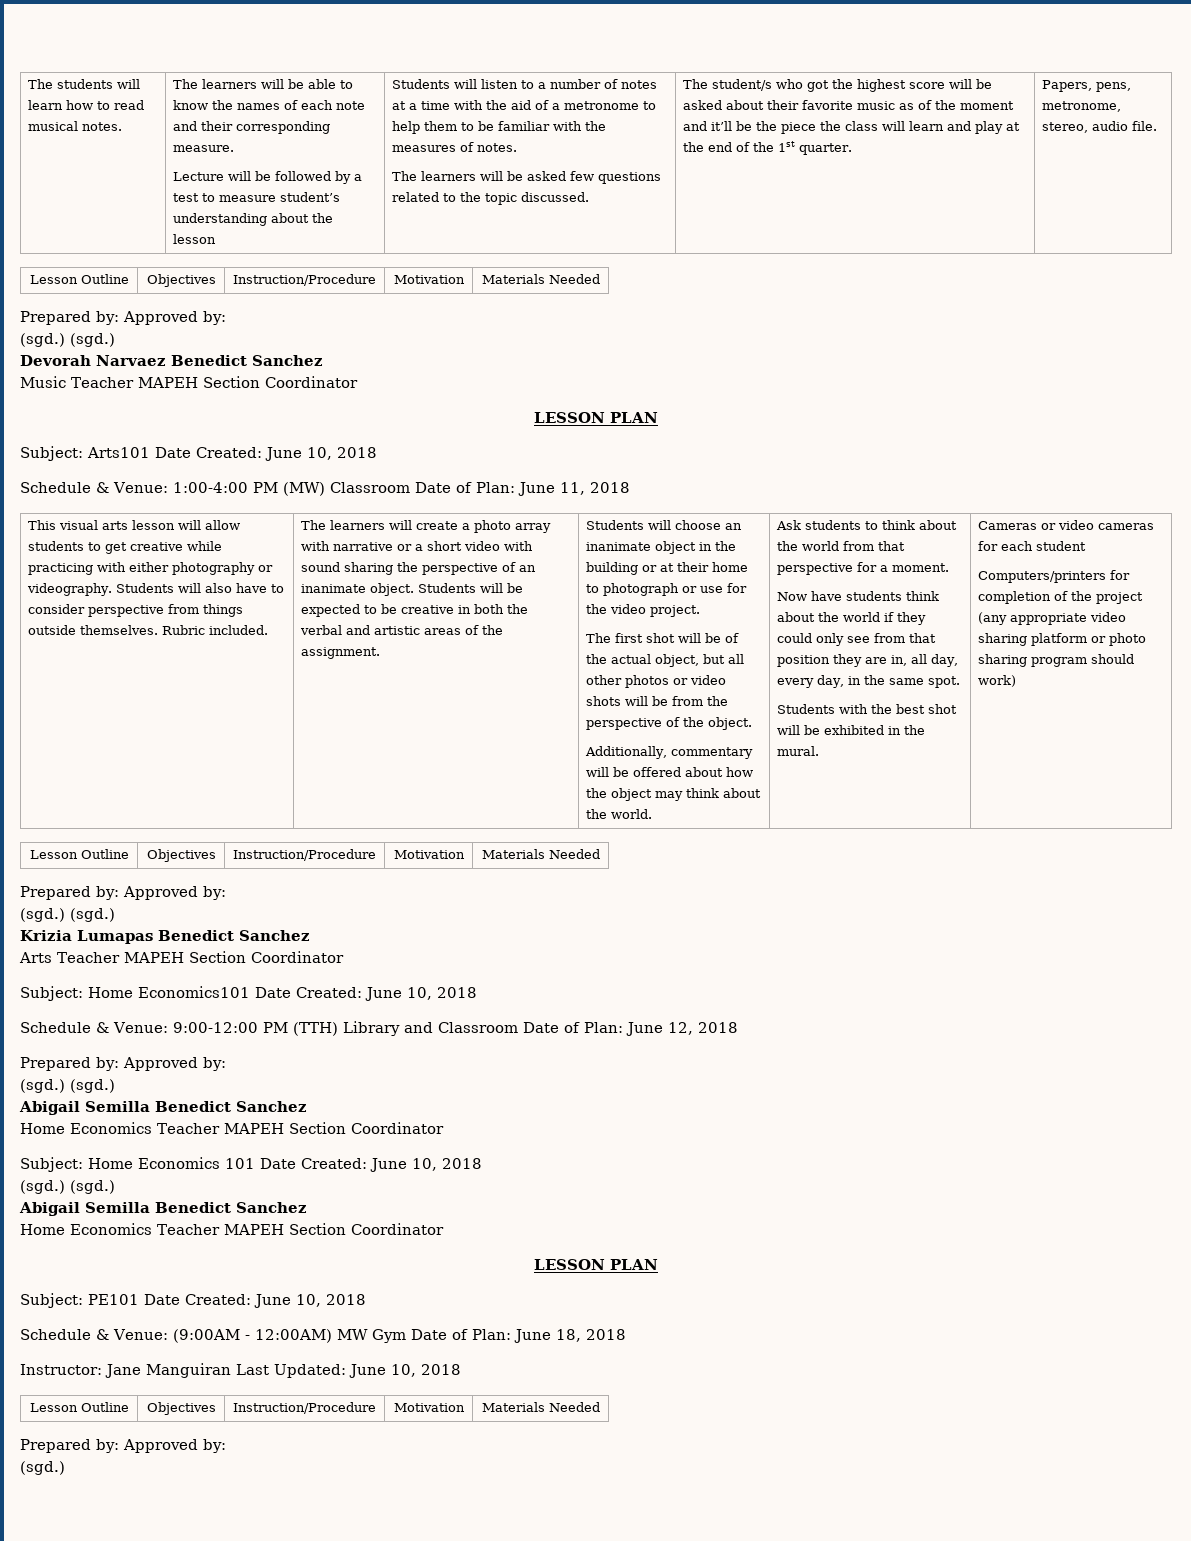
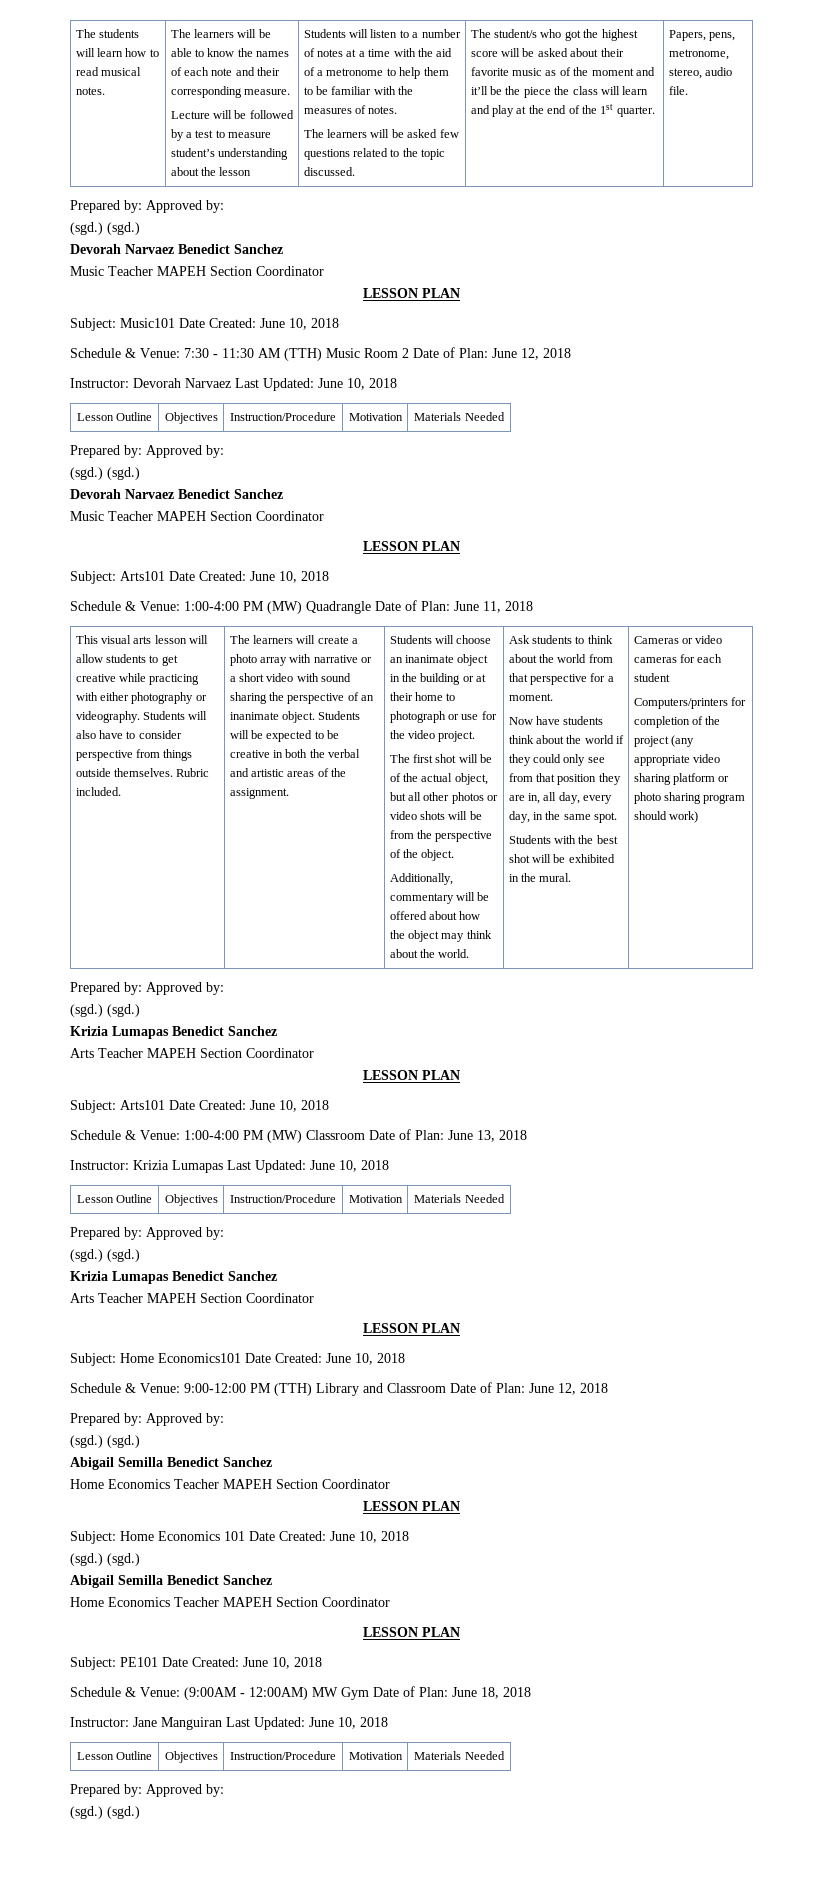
(1158, 126) none -> [70,200,224,213] [70,222,140,235] [70,244,283,254] [70,266,324,276] [363,288,460,298] [70,318,339,331] [70,347,571,361] [70,378,397,391] // Prepared by: Approved by: // (sgd.) (sgd.) // Devorah Narvaez Benedict Sanchez // Music Teacher MAPEH Section Coordinator // LESSON PLAN // Subject: Music101 Date Created: June 10, 2018 // Schedule & Venue: 7:30 - 11:30 AM (TTH) Music Room 2 Date of Plan: June 12, 2018 // Instructor: Devorah Narvaez Last Updated: June 10, 2018
[329,482,410,493] Classroom -> [306,601,371,614] Quadrangle
(1017, 681) none -> [70,982,224,995] [70,1004,140,1017] [70,1026,277,1039] [70,1048,314,1058] [363,1070,460,1080] [70,1100,329,1113] [70,1129,527,1143] [70,1160,389,1173] // Prepared by: Approved by: // (sgd.) (sgd.) // Krizia Lumapas Benedict Sanchez // Arts Teacher MAPEH Section Coordinator // LESSON PLAN // Subject: Arts101 Date Created: June 10, 2018 // Schedule & Venue: 1:00-4:00 PM (MW) Classroom Date of Plan: June 13, 2018 // Instructor: Krizia Lumapas Last Updated: June 10, 2018
(344, 957) none -> [363,1323,460,1333] // LESSON PLAN
(444, 1128) none -> [363,1501,460,1511] // LESSON PLAN
(65, 1468) none -> [107,1806,140,1819] (sgd.)

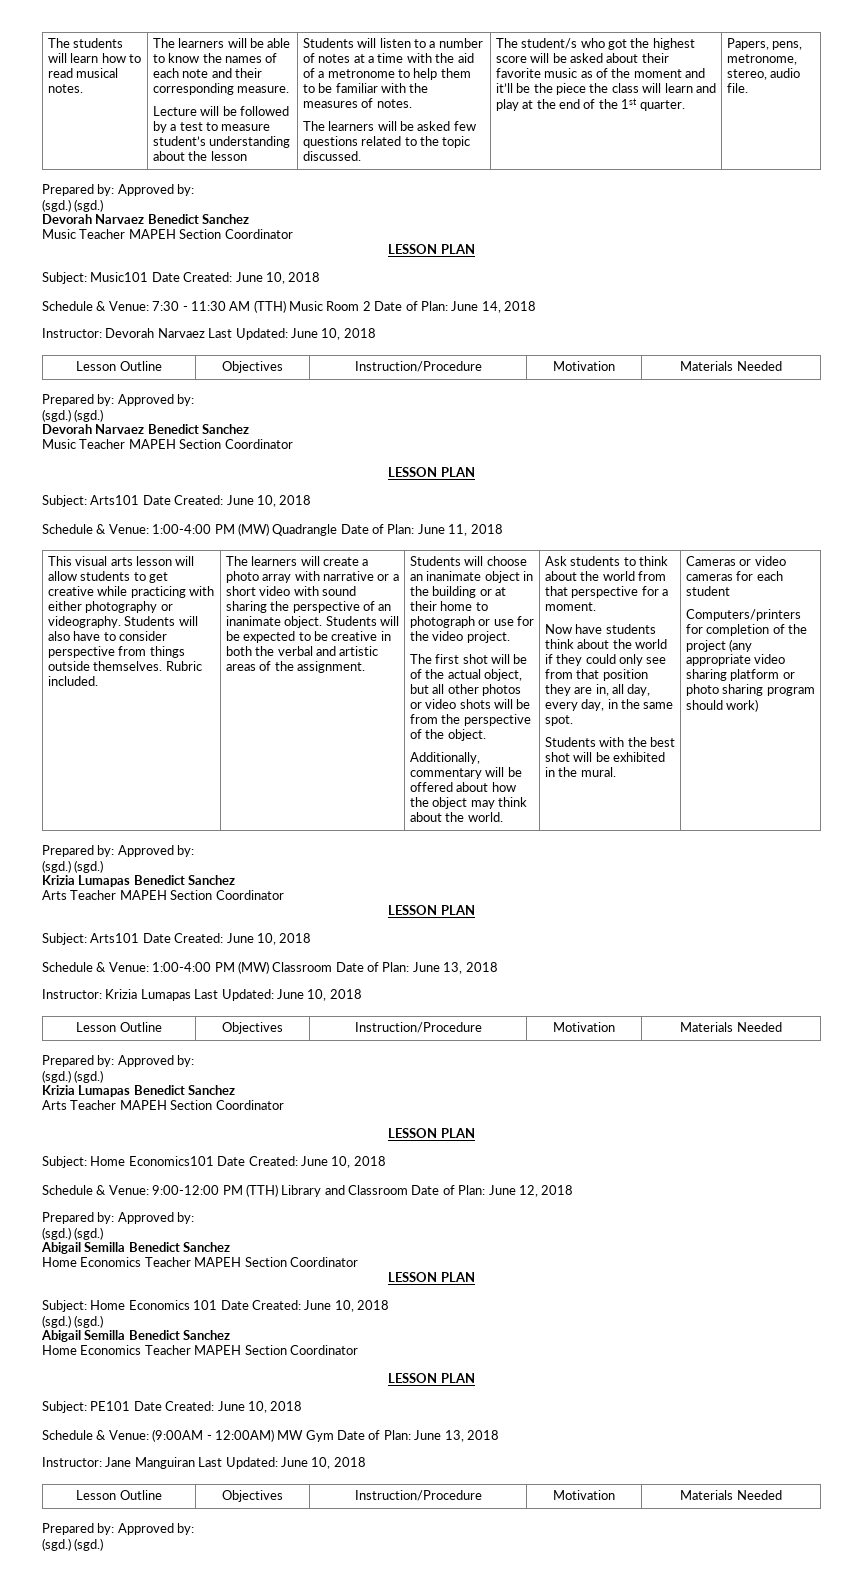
[521,348,539,360] 12, -> [481,301,501,313] 14,
[481,1687,499,1699] 18, -> [444,1430,464,1442] 13,

